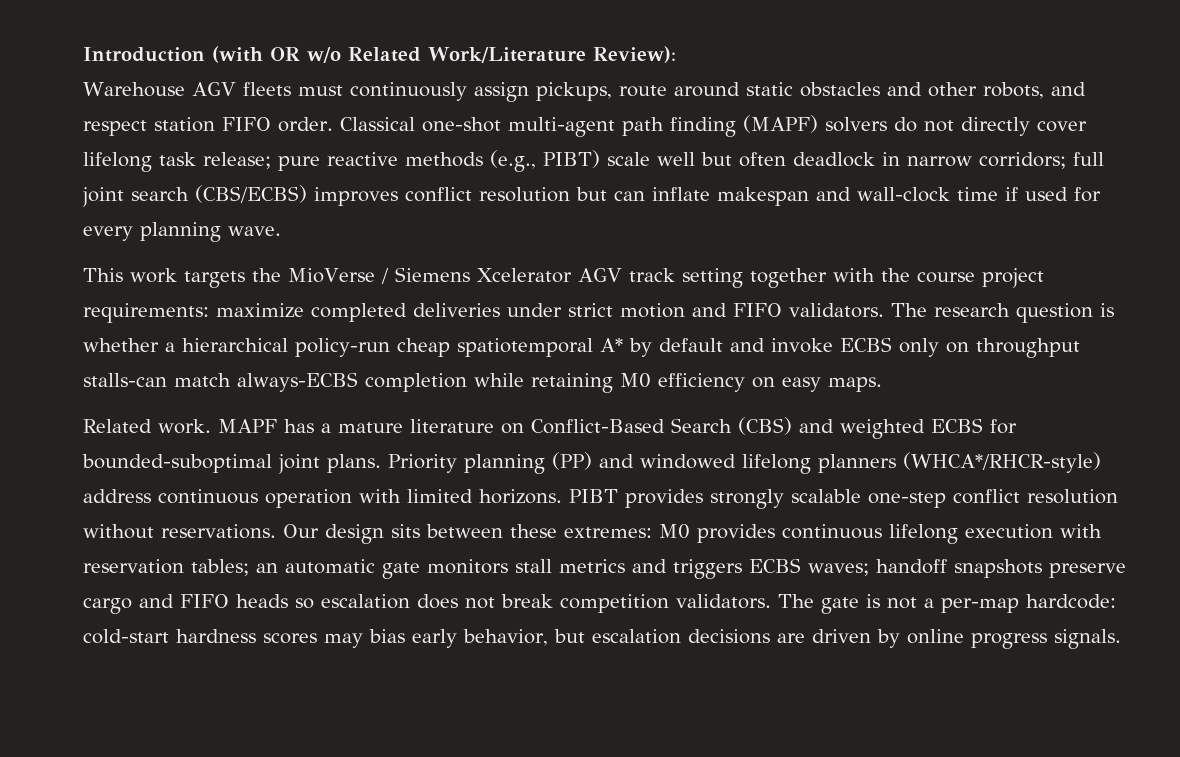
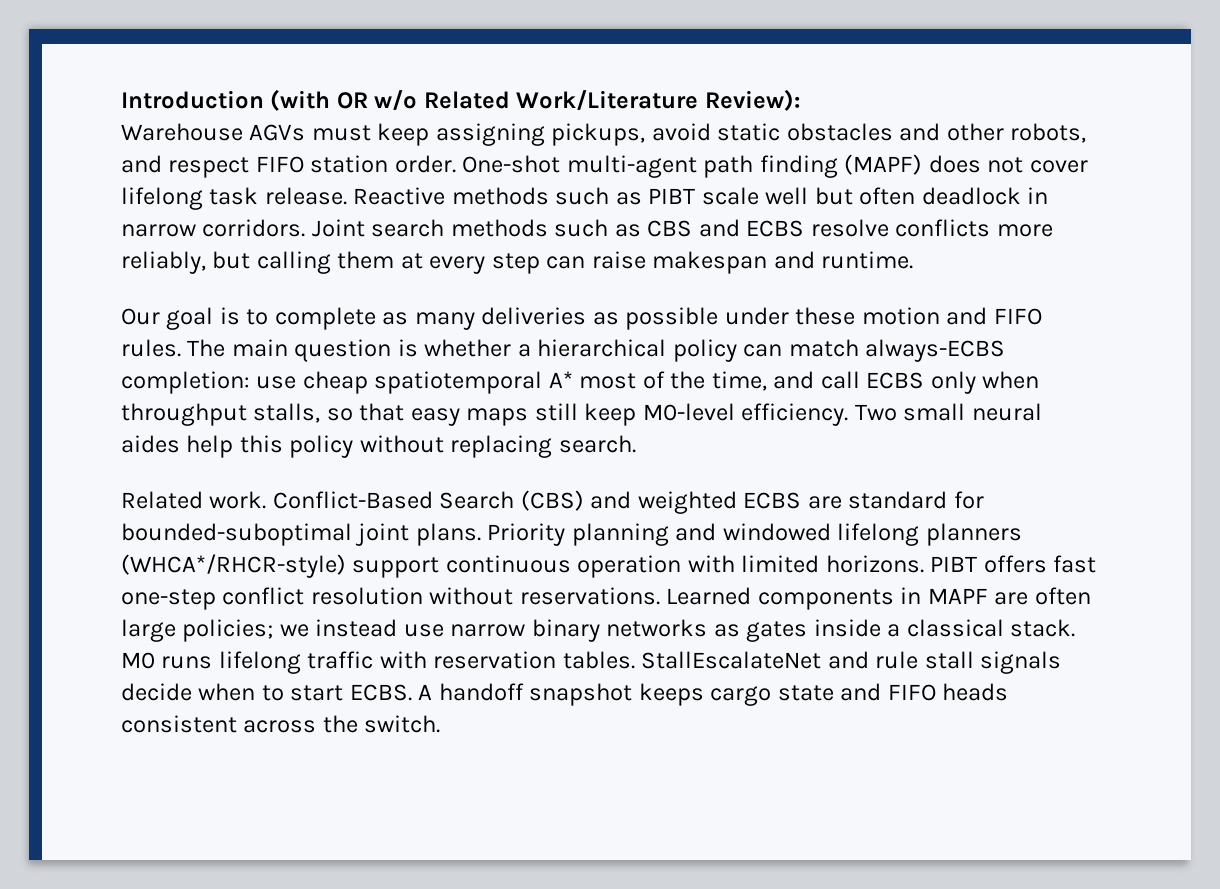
[191,82,740,102] AGV fleets must continuously assign pickups, route around -> [249,123,711,146] AGVs must keep assigning pickups, avoid
[154,115,1087,137] [83,150,600,172] station FIFO order. Classical one-shot multi-agent path finding (MAPF) solvers do not directly cover lifelong task release; pure reactive methods (e.g., PIBT) -> [255,154,1088,178] [121,187,696,210] FIFO station order. One-shot multi-agent path finding (MAPF) does not cover lifelong task release. Reactive methods such as PIBT
[979,152,1104,169] [82,185,1101,207] [83,222,281,242] [83,267,1044,288] [83,303,1010,323] corridors; full joint search (CBS/ECBS) improves conflict resolution but can inflate makespan and wall-clock time if used for every planning wave. // This work targets the MioVerse / Siemens Xcelerator AGV track setting together with the course project requirements: maximize completed deliveries under strict motion and FIFO validators. The research -> [202,219,1053,237] [121,251,914,274] [121,307,1042,330] [121,339,288,357] corridors. Joint search methods such as CBS and ECBS resolve conflicts more reliably, but calling them at every step can raise makespan and runtime. // Our goal is to complete as many deliveries as possible under these motion and FIFO rules. The main
[295,337,1080,358] [83,372,882,393] [83,419,524,434] policy-run cheap spatiotemporal A* by default and invoke ECBS only on throughput stalls-can match always-ECBS completion while retaining M0 efficiency on easy maps. // Related work. MAPF has a mature literature on -> [672,339,1006,362] [121,371,1040,394] [121,403,1042,426] [121,435,636,458] [121,491,267,509] policy can match always-ECBS completion: use cheap spatiotemporal A* most of the time, and call ECBS only when throughput stalls, so that easy maps still keep M0-level efficiency. Two small neural aides help this policy without replacing search. // Related work.
(983, 425) none -> [807,491,948,509] are standard
[552,452,592,470] (PP) -> (669, 534) none
[83,489,151,503] address -> [352,557,440,578] support
[625,489,861,509] provides strongly scalable -> [983,555,1097,573] offers fast
[283,524,1102,544] [83,558,1126,579] [83,594,1116,614] [83,629,1121,649] Our design sits between these extremes: M0 provides continuous lifelong execution with reservation tables; an automatic gate monitors stall metrics and triggers ECBS waves; handoff snapshots preserve cargo and FIFO heads so escalation does not break competition validators. The gate is not a per-map hardcode: cold-start hardness scores may bias early behavior, but escalation decisions are driven by online progress signals. -> [666,587,1091,610] [121,619,1076,642] [121,651,1062,674] [121,683,1009,706] [121,715,441,733] Learned components in MAPF are often large policies; we instead use narrow binary networks as gates inside a classical stack. M0 runs lifelong traffic with reservation tables. StallEscalateNet and rule stall signals decide when to start ECBS. A handoff snapshot keeps cargo state and FIFO heads consistent across the switch.

